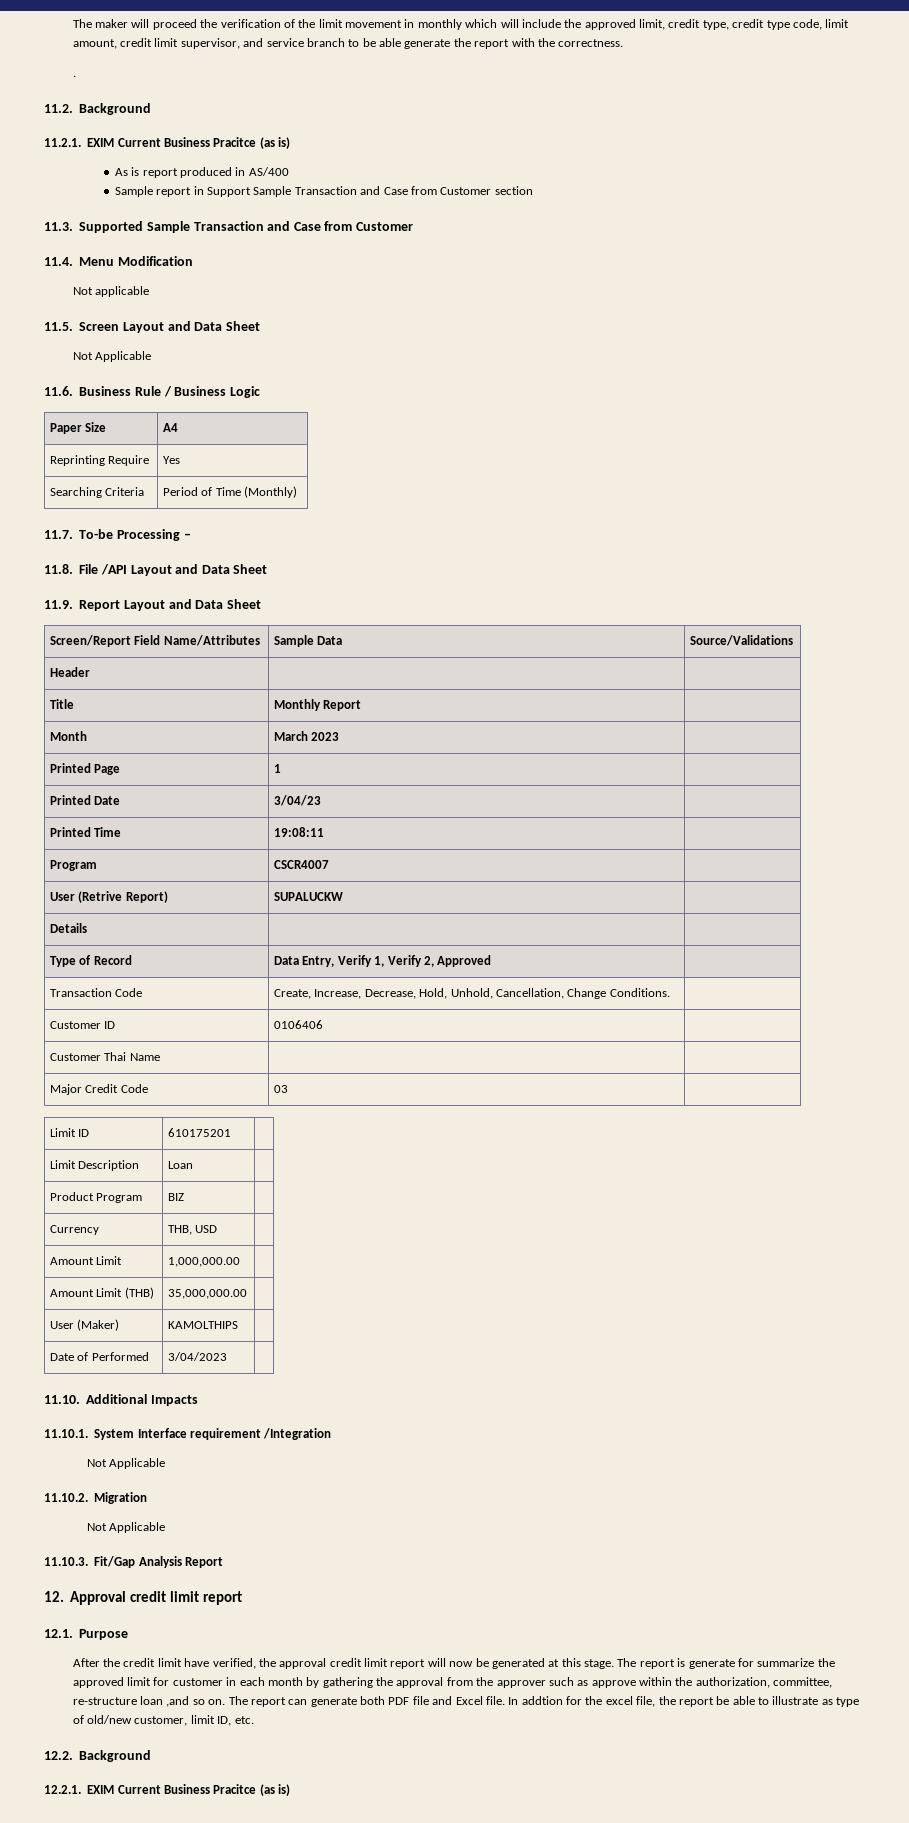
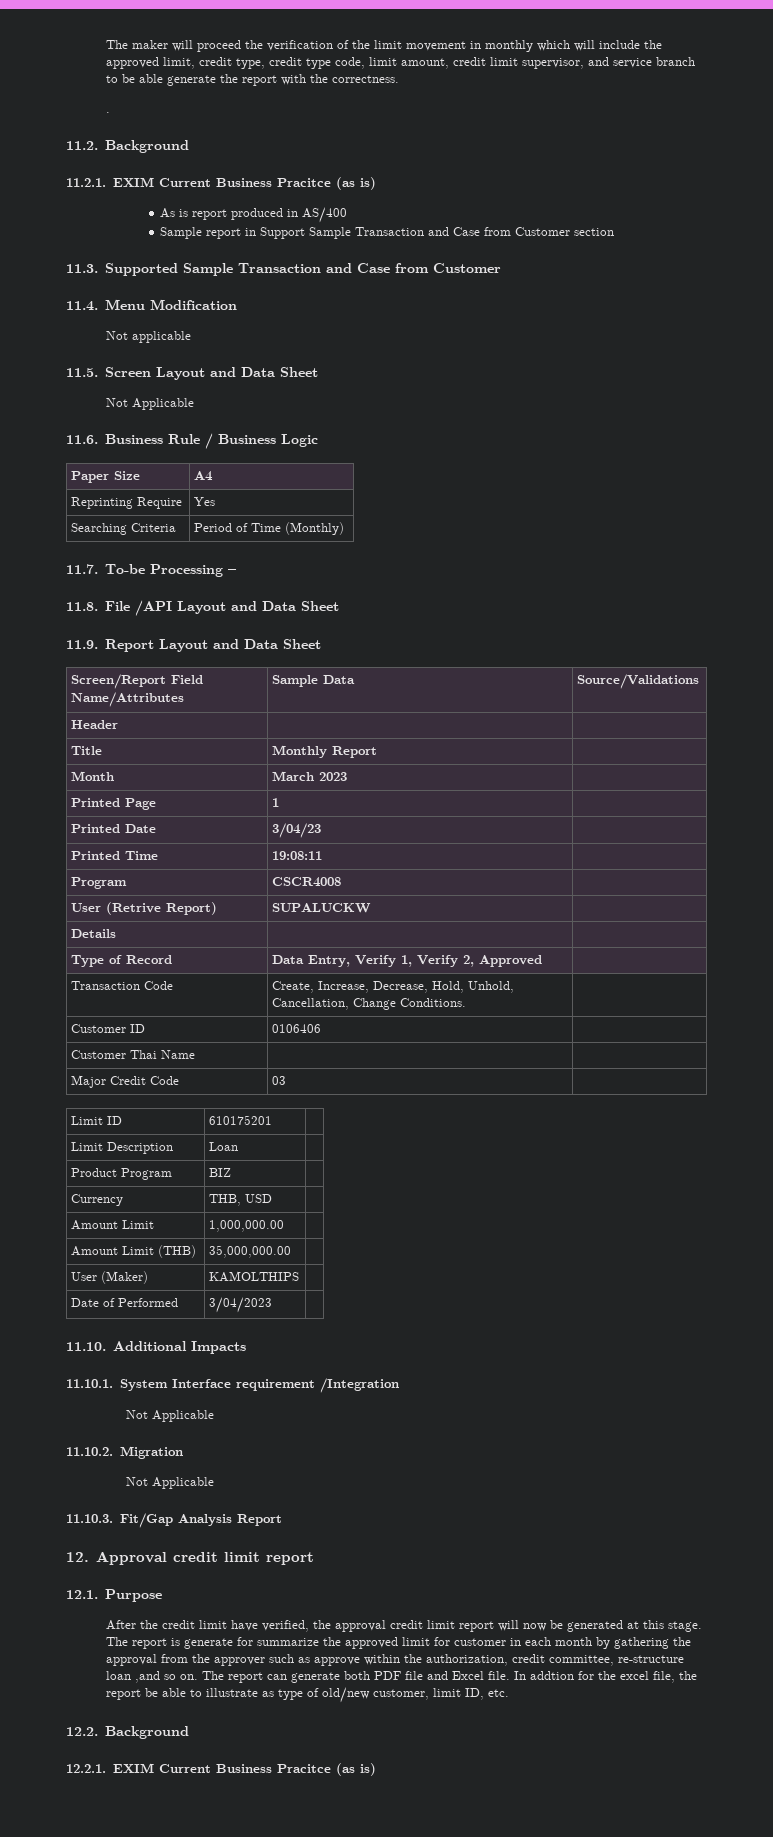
[274,860,330,869] CSCR4007 -> [272,877,342,887] CSCR4008
(770, 1682) none -> [512,1654,546,1663] credit

